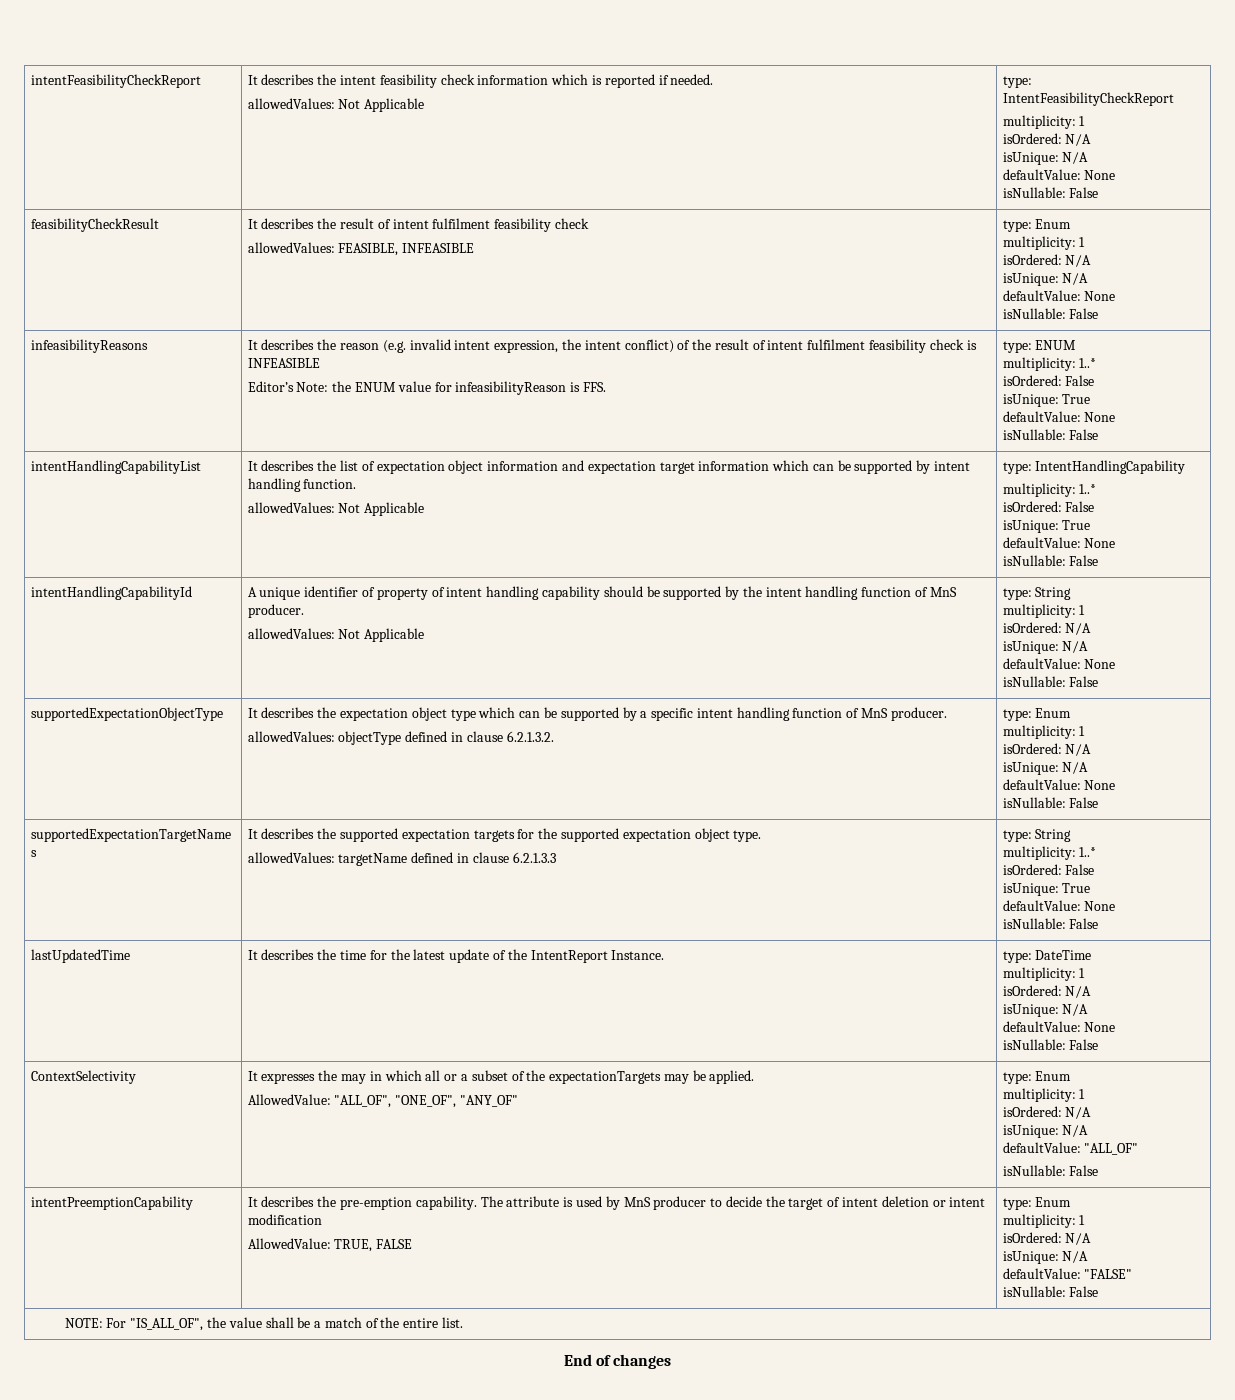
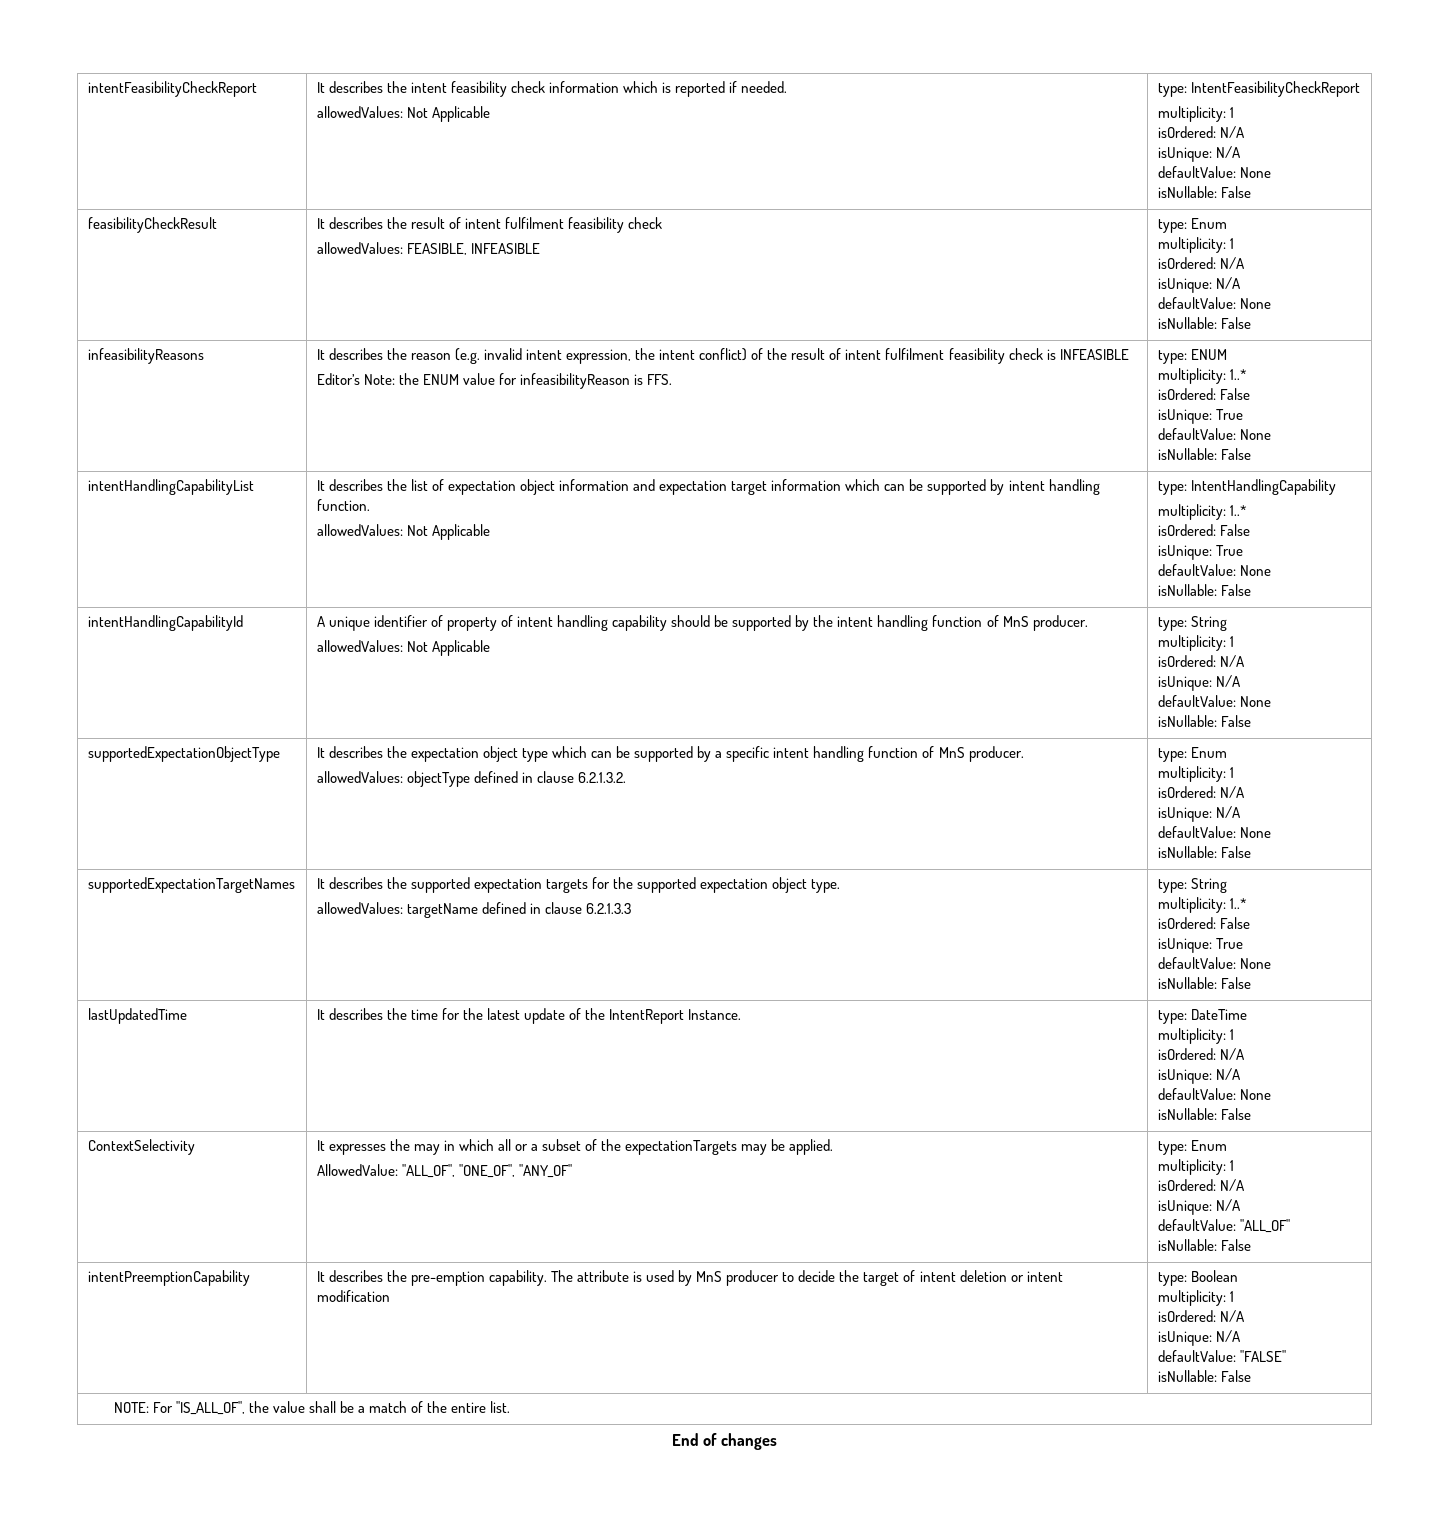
[247,1238,413,1252] [1002,1197,1072,1210] // AllowedValue: TRUE, FALSE | type: Enum -> [1157,1270,1238,1286] | type: Boolean

